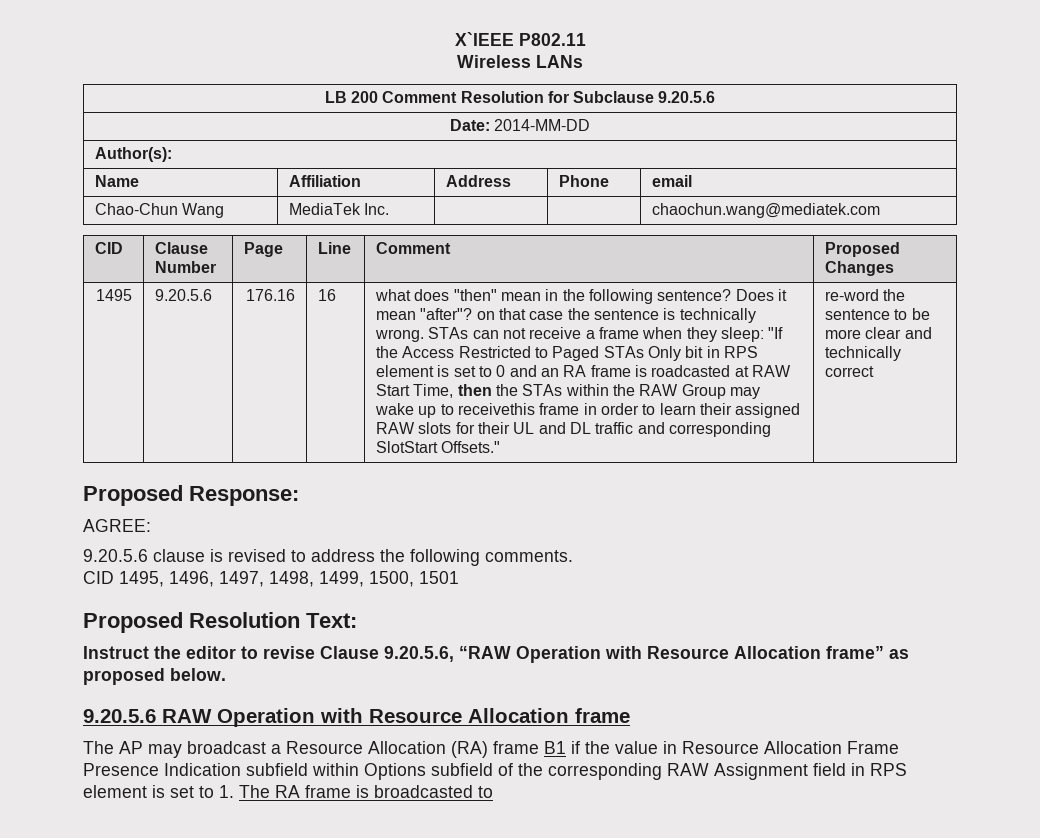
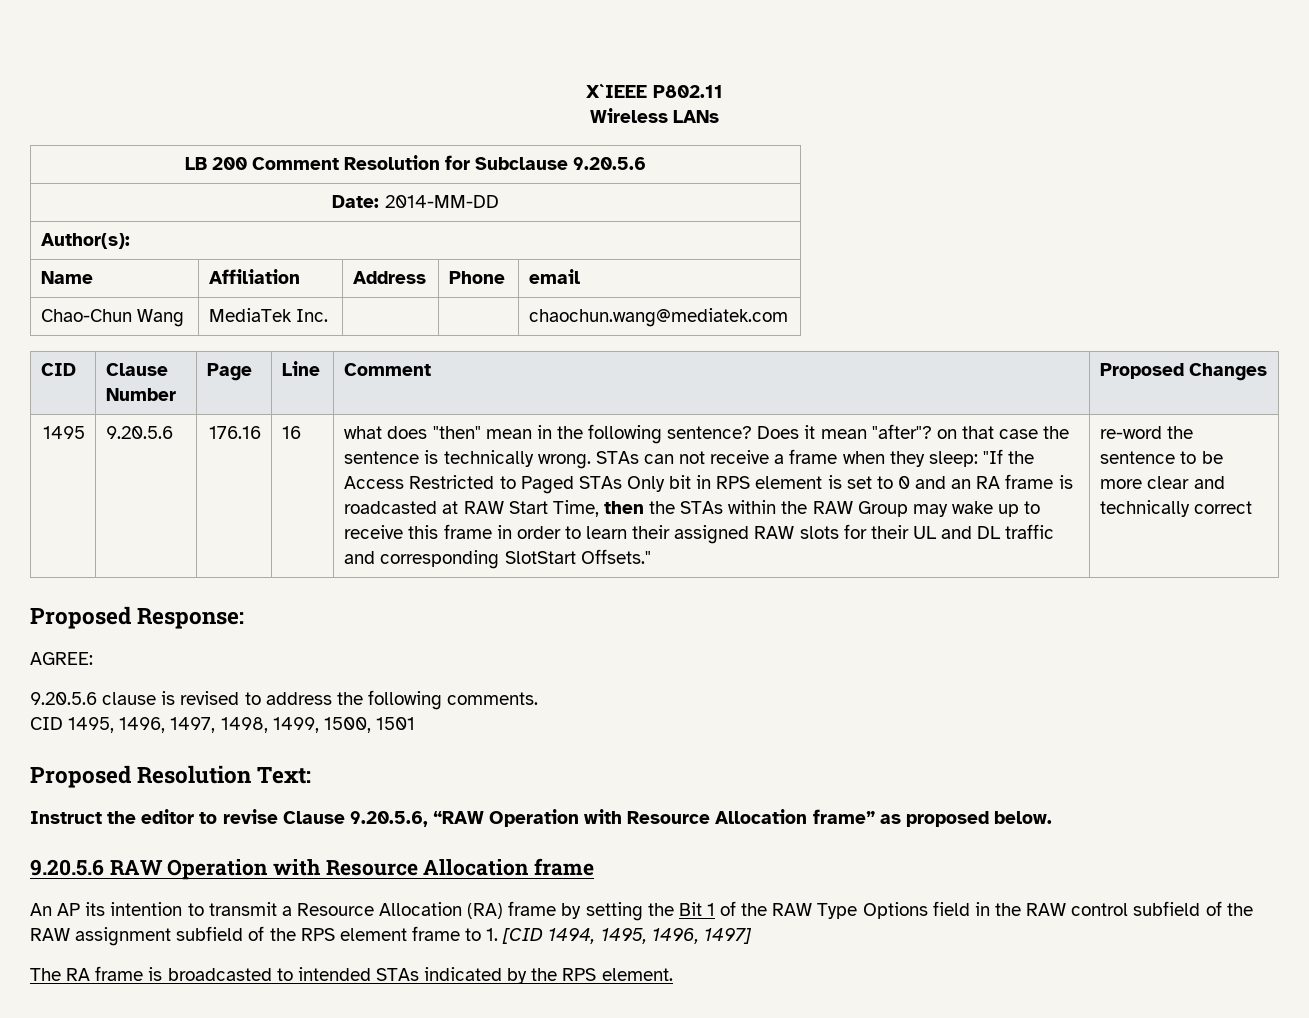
[457,403,535,415] receivethis -> [344,525,439,539] receive this
[83,741,266,758] The AP may broadcast -> [30,902,277,916] An AP its intention to transmit
[544,741,899,754] [83,763,907,780] [83,785,234,798] B1 if the value in Resource Allocation Frame Presence Indication subfield within Options subfield of the corresponding RAW Assignment field in RPS element is set to 1. -> [561,901,1253,921] [30,926,752,946] by setting the Bit 1 of the RAW Type Options field in the RAW control subfield of the RAW assignment subfield of the RPS element frame to 1. [CID 1494, 1495, 1496, 1497] //
(493, 792) none -> [297,967,673,984] intended STAs indicated by the RPS element.

